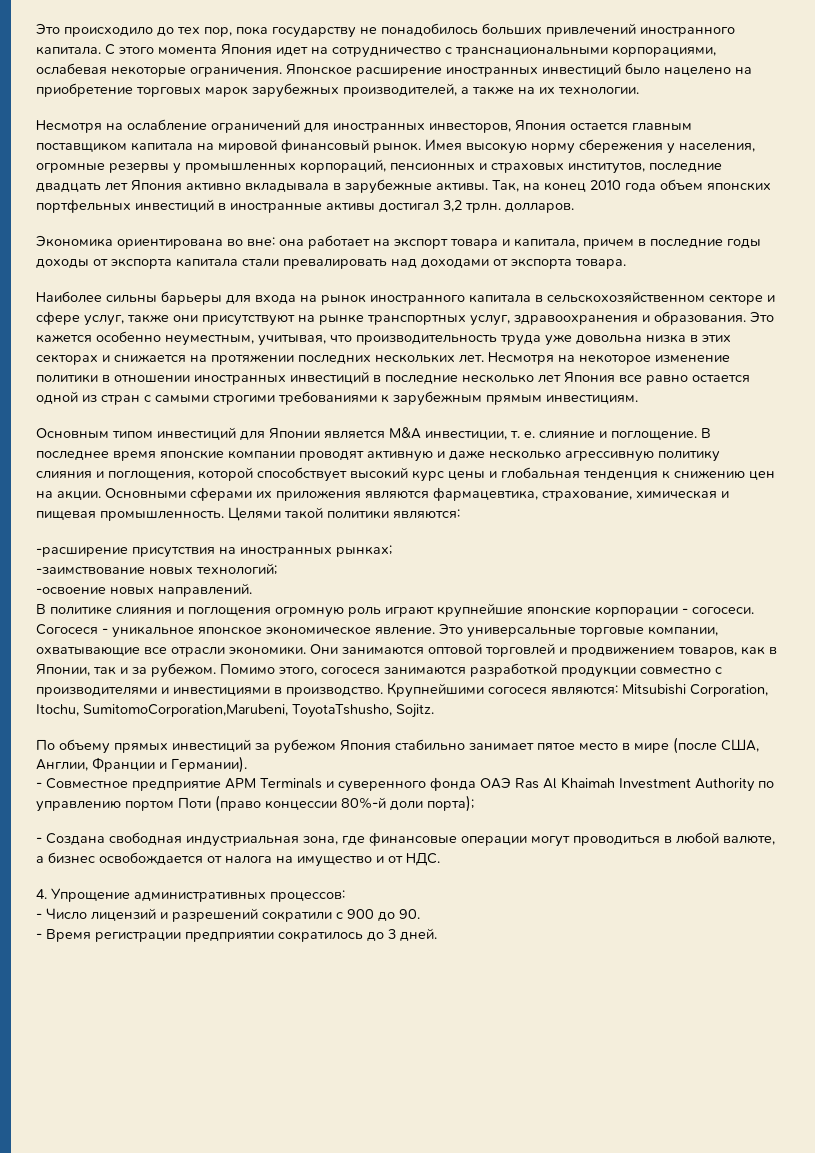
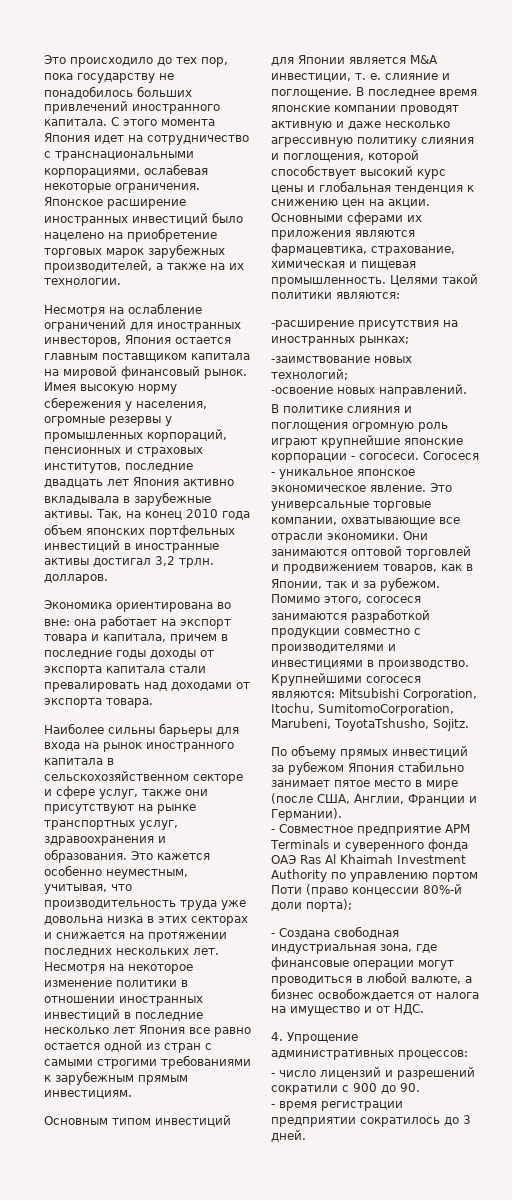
[83,704,288,717] SumitomoCorporation,Marubeni, -> [318,704,454,716] [271,718,331,729] SumitomoCorporation, Marubeni,
[46,908,87,920] Число -> [279,1070,316,1077] число
[46,929,91,942] Время -> [279,1101,317,1111] время

